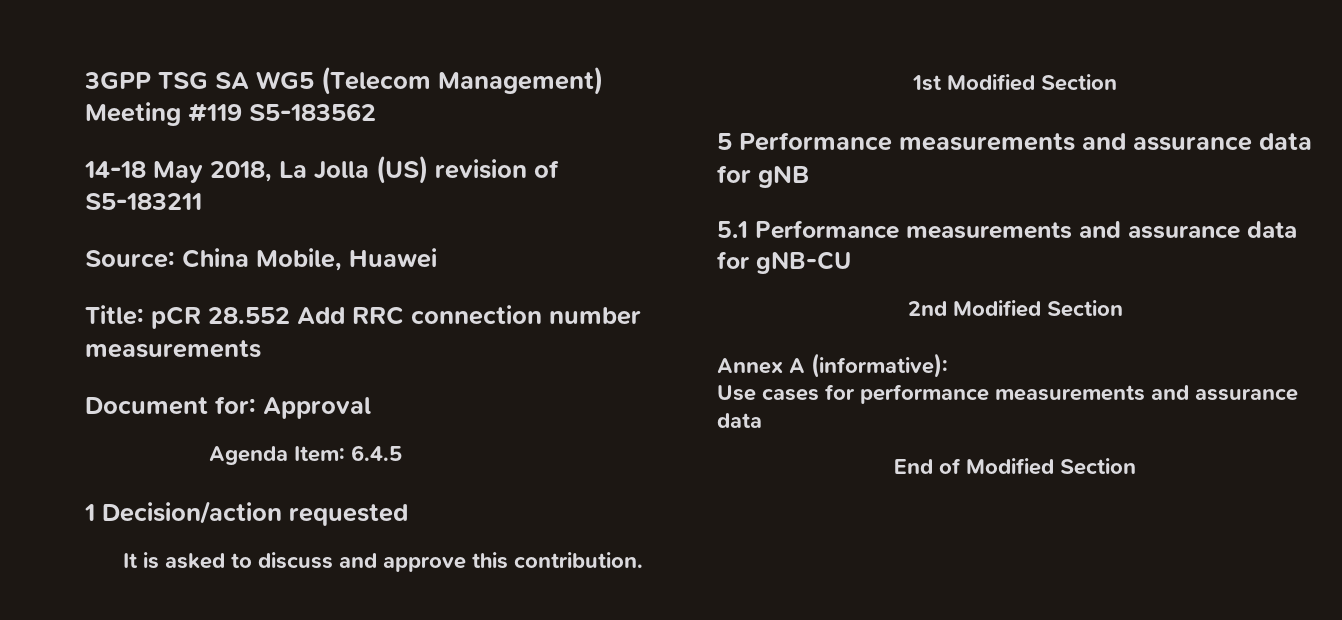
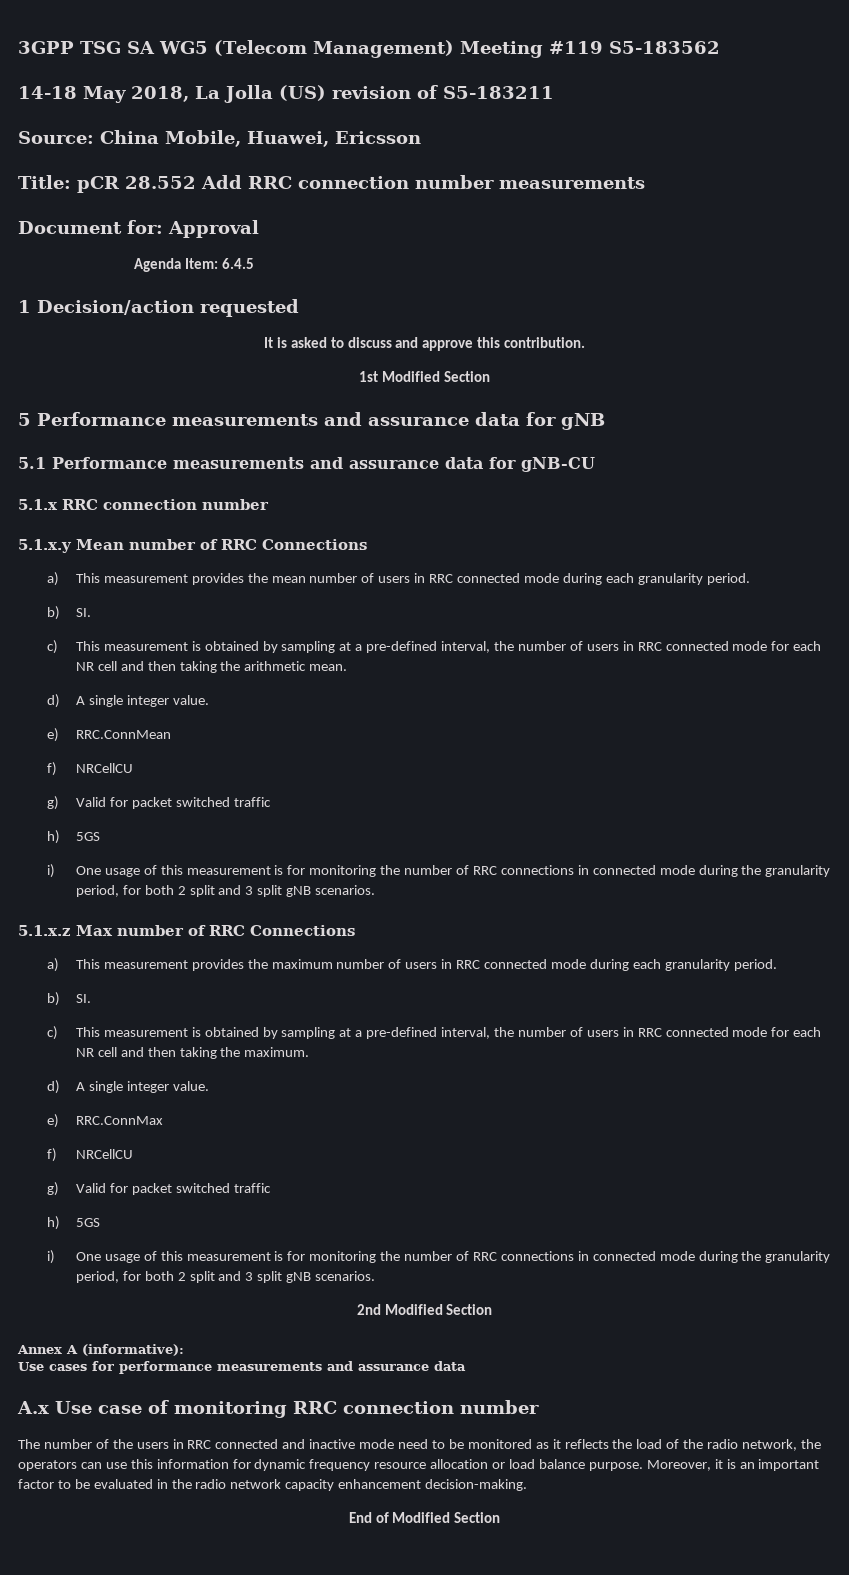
[349,248,437,268] Huawei -> [247,131,421,147] Huawei, Ericsson
(851, 262) none -> [18,499,269,510] [18,539,367,553] [46,572,750,586] [46,606,91,620] [46,640,822,654] [75,661,348,673] [46,694,209,708] [46,728,171,742] [46,762,133,776] [46,796,271,810] [46,830,100,844] [46,864,831,878] [75,885,376,897] [18,925,355,936] [46,958,777,972] [46,992,91,1006] [46,1026,822,1040] [75,1047,310,1059] [46,1080,209,1094] [46,1114,163,1128] [46,1148,133,1162] [46,1182,271,1196] [46,1216,100,1230] [46,1250,831,1264] [75,1271,376,1283] // 5.1.x RRC connection number // 5.1.x.y Mean number of RRC Connections // a) This measurement provides the mean number of users in RRC connected mode during each granularity period. // b) SI. // c) This measurement is obtained by sampling at a pre-defined interval, the number of users in RRC connected mode for each NR cell and then taking the arithmetic mean. // d) A single integer value. // e) RRC.ConnMean // f) NRCellCU // g) Valid for packet switched traffic // h) 5GS // i) One usage of this measurement is for monitoring the number of RRC connections in connected mode during the granularity period, for both 2 split and 3 split gNB scenarios. // 5.1.x.z Max number of RRC Connections // a) This measurement provides the maximum number of users in RRC connected mode during each granularity period. // b) SI. // c) This measurement is obtained by sampling at a pre-defined interval, the number of users in RRC connected mode for each NR cell and then taking the maximum. // d) A single integer value. // e) RRC.ConnMax // f) NRCellCU // g) Valid for packet switched traffic // h) 5GS // i) One usage of this measurement is for monitoring the number of RRC connections in connected mode during the granularity period, for both 2 split and 3 split gNB scenarios.
(762, 420) none -> [17,1400,539,1418] [18,1439,821,1451] [18,1459,820,1471] [18,1479,528,1491] // A.x Use case of monitoring RRC connection number // The number of the users in RRC connected and inactive mode need to be monitored as it reflects the load of the radio network, the operators can use this information for dynamic frequency resource allocation or load balance purpose. Moreover, it is an important factor to be evaluated in the radio network capacity enhancement decision-making.

